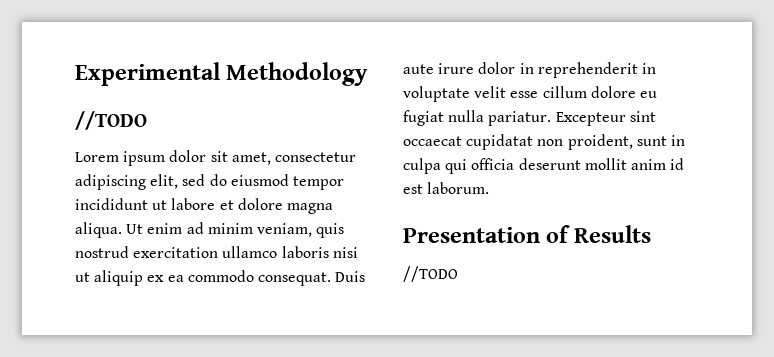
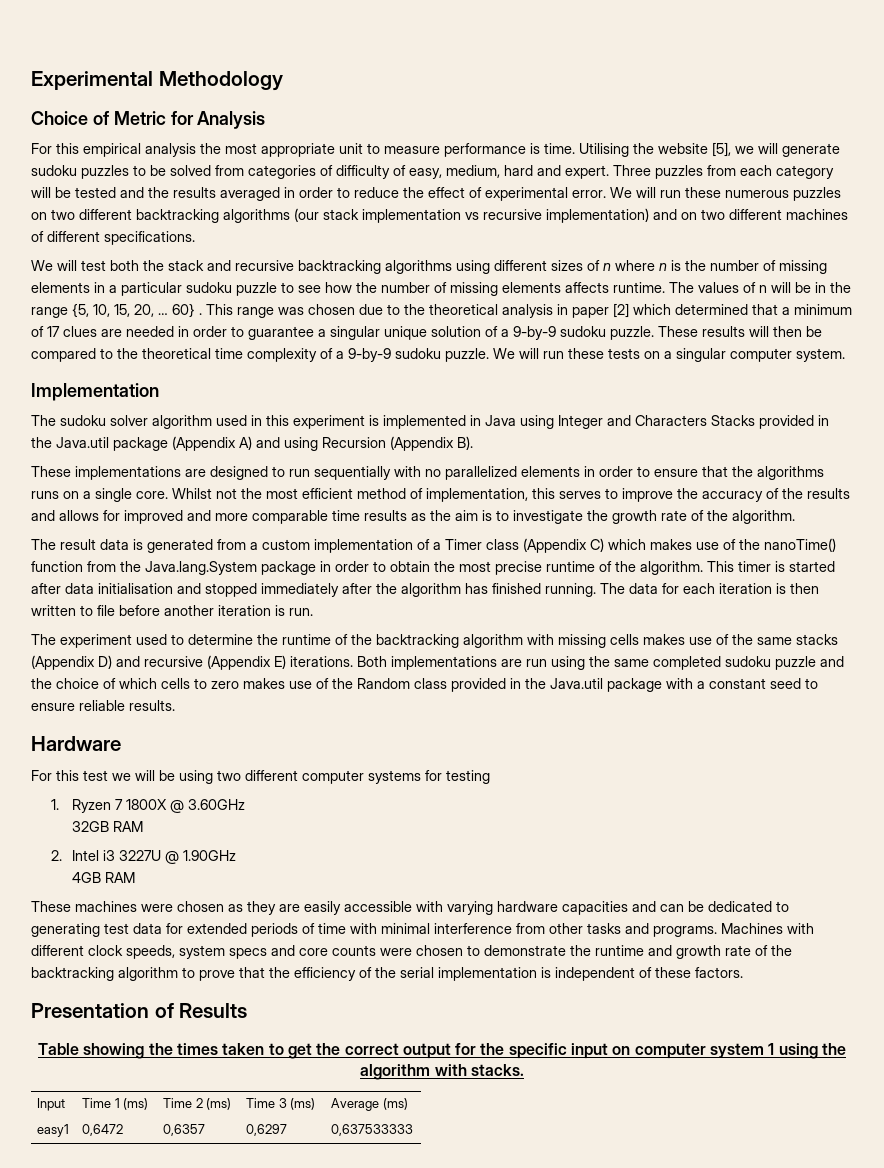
[75,111,147,130] [75,150,356,166] [75,174,344,190] [75,198,333,214] [75,222,345,238] [75,246,358,258] [75,270,366,286] [403,62,656,78] [403,86,657,102] [403,110,656,126] [403,134,685,150] [403,158,685,174] [403,182,490,194] [403,225,651,243] [403,266,458,282] //TODO // Lorem ipsum dolor sit amet, consectetur adipiscing elit, sed do eiusmod tempor incididunt ut labore et dolore magna aliqua. Ut enim ad minim veniam, quis nostrud exercitation ullamco laboris nisi ut aliquip ex ea commodo consequat. Duis aute irure dolor in reprehenderit in voluptate velit esse cillum dolore eu fugiat nulla pariatur. Excepteur sint occaecat cupidatat non proident, sunt in culpa qui officia deserunt mollit anim id est laborum. // Presentation of Results // //TODO -> [31,111,266,129] [31,142,840,157] [31,165,834,179] [31,187,841,201] [31,208,848,223] [31,231,195,245] [31,260,827,274] [31,282,851,296] [31,303,852,318] [31,326,822,340] [31,348,845,362] [31,383,159,401] [31,415,829,429] [31,436,473,451] [31,466,824,480] [31,488,850,502] [31,510,795,524] [31,538,836,553] [31,561,835,575] [31,583,819,597] [31,605,313,616] [31,634,838,648] [31,655,844,670] [31,678,818,692] [31,700,175,711] [31,736,121,751] [31,770,490,784] [51,799,245,813] [71,821,143,832] [51,850,236,864] [71,872,135,883] [31,901,789,915] [31,923,814,937] [31,945,792,959] [31,967,743,981] [31,1003,248,1018] [37,1043,847,1059] [360,1064,524,1080] [37,1098,66,1111] [82,1098,149,1110] [163,1098,232,1110] [246,1098,316,1110] [331,1098,408,1111] [37,1124,70,1137] [82,1124,124,1136] [163,1124,206,1136] [246,1124,288,1136] [331,1124,414,1136] Choice of Metric for Analysis // For this empirical analysis the most appropriate unit to measure performance is time. Utilising the website [5], we will generate sudoku puzzles to be solved from categories of difficulty of easy, medium, hard and expert. Three puzzles from each category will be tested and the results averaged in order to reduce the effect of experimental error. We will run these numerous puzzles on two different backtracking algorithms (our stack implementation vs recursive implementation) and on two different machines of different specifications. // We will test both the stack and recursive backtracking algorithms using different sizes of n where n is the number of missing elements in a particular sudoku puzzle to see how the number of missing elements affects runtime. The values of n will be in the range {5, 10, 15, 20, … 60} . This range was chosen due to the theoretical analysis in paper [2] which determined that a minimum of 17 clues are needed in order to guarantee a singular unique solution of a 9-by-9 sudoku puzzle. These results will then be compared to the theoretical time complexity of a 9-by-9 sudoku puzzle. We will run these tests on a singular computer system. // Implementation // The sudoku solver algorithm used in this experiment is implemented in Java using Integer and Characters Stacks provided in the Java.util package (Appendix A) and using Recursion (Appendix B). // These implementations are designed to run sequentially with no parallelized elements in order to ensure that the algorithms runs on a single core. Whilst not the most efficient method of implementation, this serves to improve the accuracy of the results and allows for improved and more comparable time results as the aim is to investigate the growth rate of the algorithm. // The result data is generated from a custom implementation of a Timer class (Appendix C) which makes use of the nanoTime() function from the Java.lang.System package in order to obtain the most precise runtime of the algorithm. This timer is started after data initialisation and stopped immediately after the algorithm has finished running. The data for each iteration is then written to file before another iteration is run. // The experiment used to determine the runtime of the backtracking algorithm with missing cells makes use of the same stacks (Appendix D) and recursive (Appendix E) iterations. Both implementations are run using the same completed sudoku puzzle and the choice of which cells to zero makes use of the Random class provided in the Java.util package with a constant seed to ensure reliable results. // Hardware // For this test we will be using two different computer systems for testing // 1. Ryzen 7 1800X @ 3.60GHz // 32GB RAM // 2. Intel i3 3227U @ 1.90GHz // 4GB RAM // These machines were chosen as they are easily accessible with varying hardware capacities and can be dedicated to generating test data for extended periods of time with minimal interference from other tasks and programs. Machines with different clock speeds, system specs and core counts were chosen to demonstrate the runtime and growth rate of the backtracking algorithm to prove that the efficiency of the serial implementation is independent of these factors. // Presentation of Results // Table showing the times taken to get the correct output for the specific input on computer system 1 using the algorithm with stacks. // Input | Time 1 (ms) | Time 2 (ms) | Time 3 (ms) | Average (ms) // easy1 | 0,6472 | 0,6357 | 0,6297 | 0,637533333

